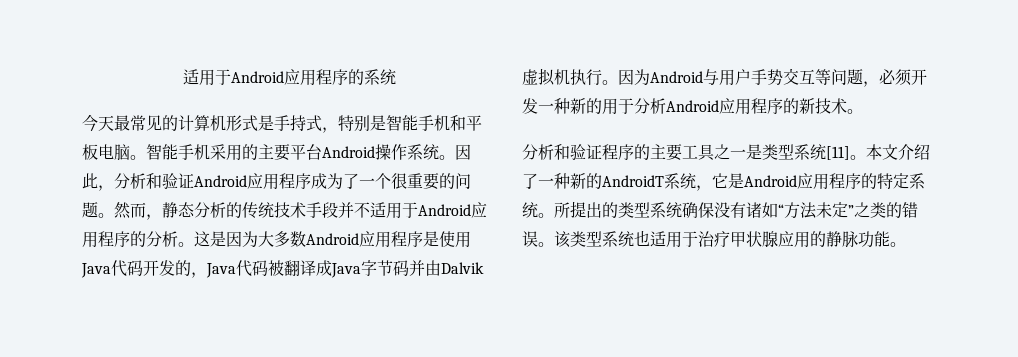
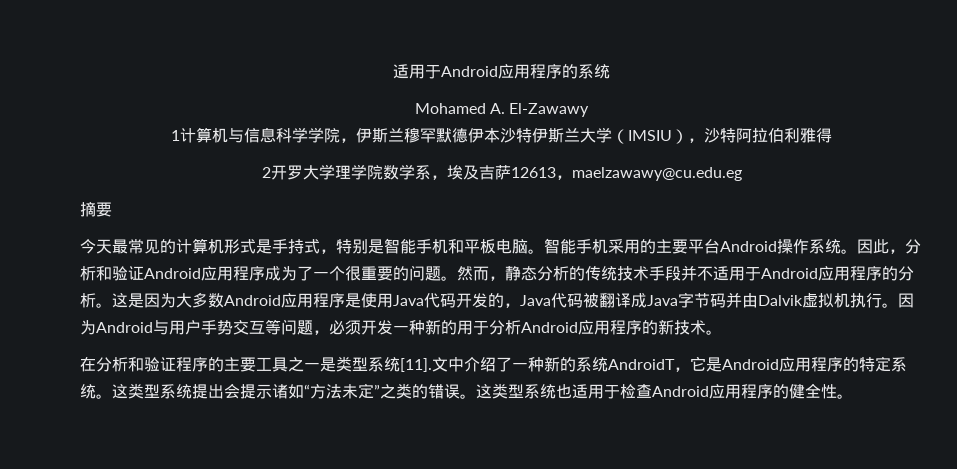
(396, 77) none -> [414,103,590,117] [171,127,832,144] [261,164,742,181] [80,201,112,217] // Mohamed A. El-Zawawy // 1计算机与信息科学学院，伊斯兰穆罕默德伊本沙特伊斯兰大学（IMSIU），沙特阿拉伯利雅得 // 2开罗大学理学院数学系，埃及吉萨12613，maelzawawy@cu.edu.eg // 摘要
(863, 111) none -> [80,357,96,372] 在
[826,144,898,160] [11]。本文 -> [400,357,464,372] [11].文中
[602,173,696,189] AndroidT系统 -> [576,357,675,372] 系统AndroidT
[554,201,746,218] 所提出的类型系统确保没有 -> [112,383,272,399] 这类型系统提出会提示
[554,231,571,248] 该 -> [476,384,492,399] 这
[698,231,890,248] 治疗甲状腺应用的静脉功能 -> [620,383,837,399] 检查Android应用程序的健全性

